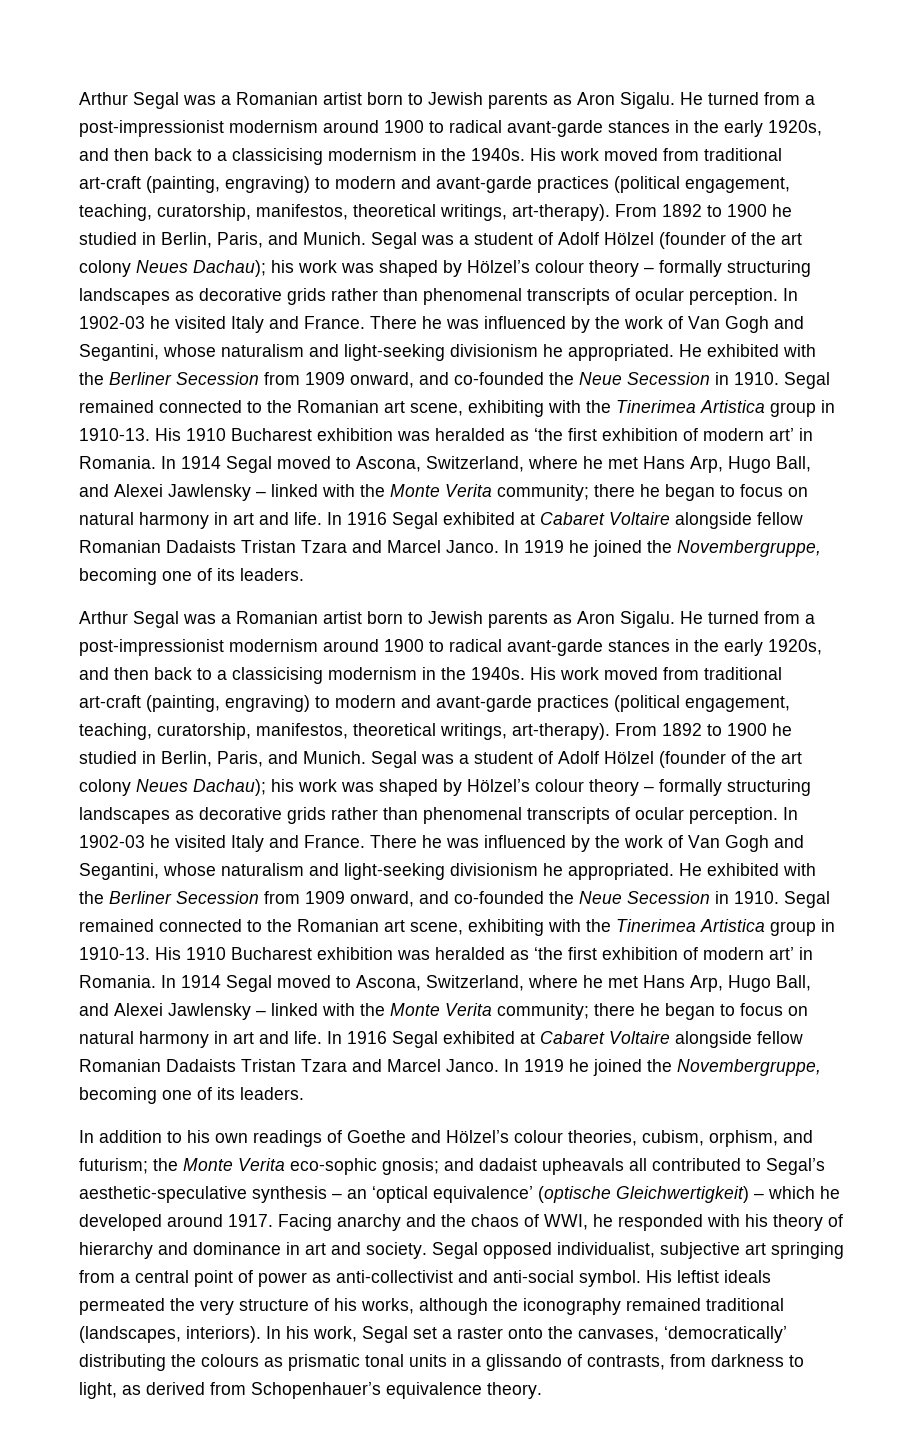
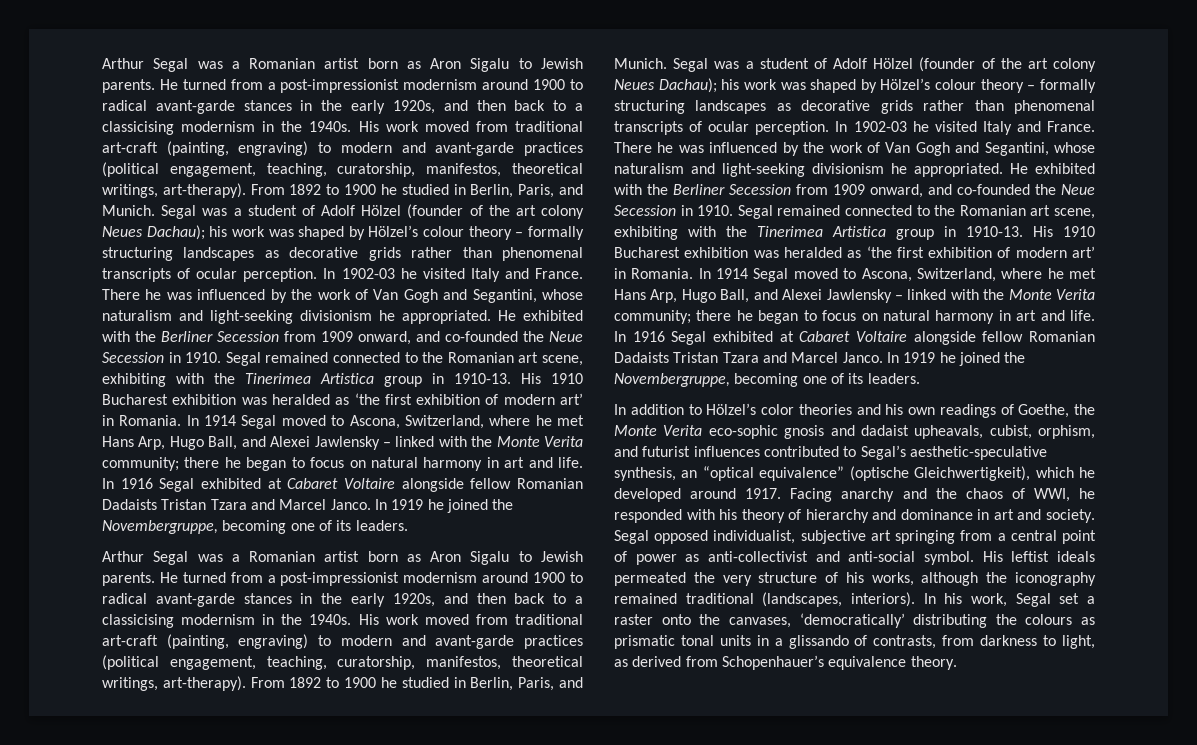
[79,92,675,109] Arthur Segal was a Romanian artist born to Jewish parents as Aron Sigalu. -> [102,58,583,72] [102,79,155,93] Arthur Segal was a Romanian artist born as Aron Sigalu to Jewish parents.
[408,611,675,628] to Jewish parents as Aron Sigalu. -> [406,551,583,565] [102,572,155,586] as Aron Sigalu to Jewish parents.
[187,1130,813,1147] [79,1158,148,1174] his own readings of Goethe and Hölzel’s colour theories, cubism, orphism, and futurism; -> [706,403,1070,418] Hölzel’s color theories and his own readings of Goethe,
[382,1158,439,1175] gnosis; -> [784,425,825,439] gnosis
[542,1158,825,1175] [79,1186,764,1203] upheavals all contributed to Segal’s aesthetic-speculative synthesis – an ‘optical equivalence’ (optische Gleichwertigkeit) – -> [914,425,1095,439] [614,445,1047,460] [614,466,1031,481] upheavals, cubist, orphism, and futurist influences contributed to Segal’s aesthetic-speculative synthesis, an “optical equivalence” (optische Gleichwertigkeit),

